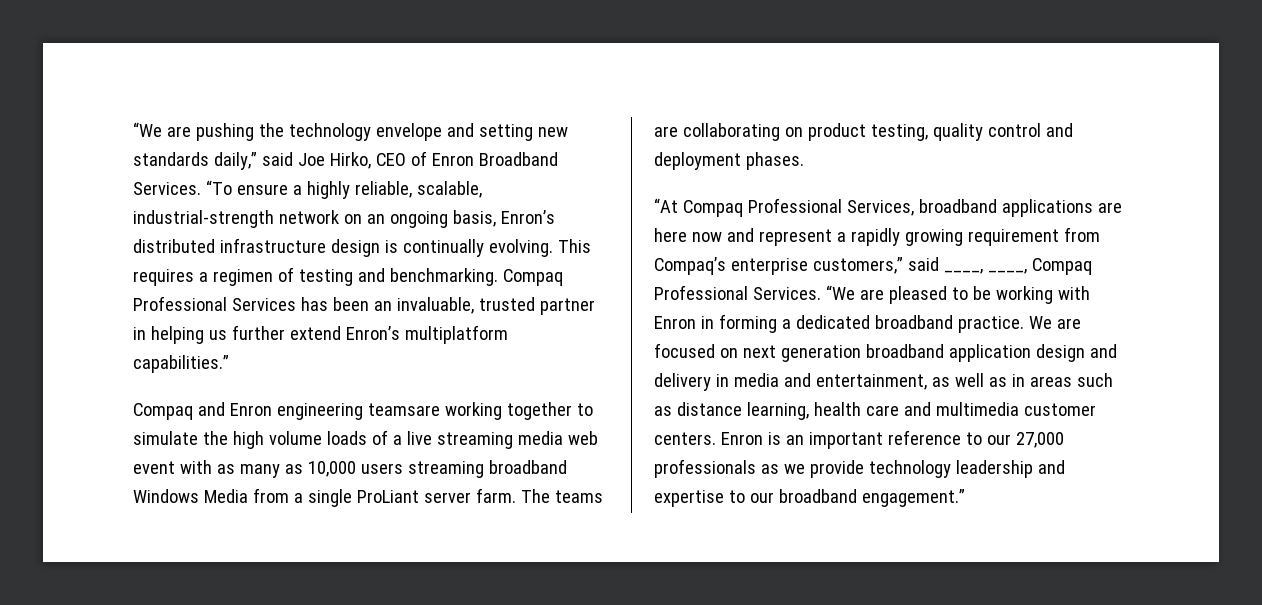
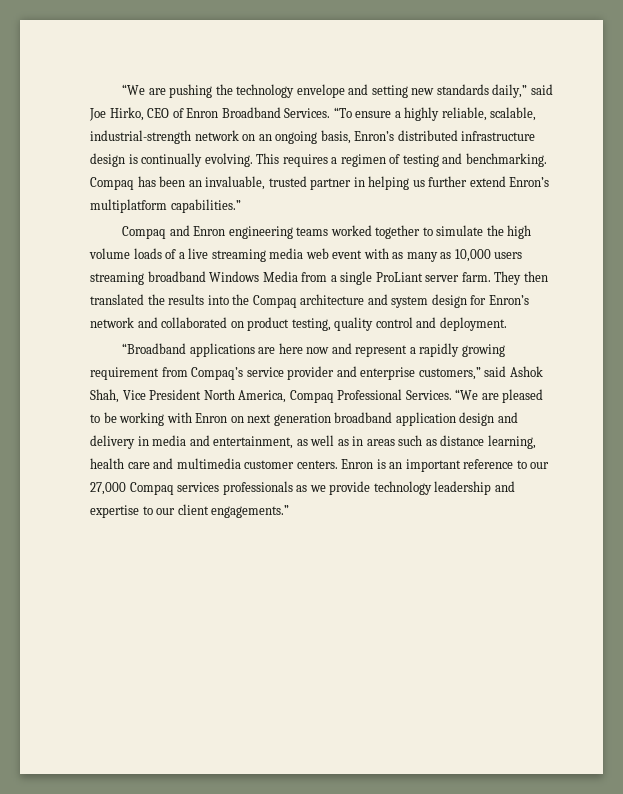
[133,296,296,311] Professional Services -> (134, 183) none
[367,402,502,420] teamsare working -> [296,225,372,236] teams worked
[520,489,603,503] [654,123,780,141] The teams are collaborating -> [494,271,548,285] [90,294,529,308] [90,317,228,328] They then translated the results into the Compaq architecture and system design for Enron’s network and collaborated
[654,152,804,170] [654,198,997,217] deployment phases. // “At Compaq Professional Services, broadband -> [439,317,507,331] [122,343,187,354] deployment. // “Broadband
[730,257,1027,275] enterprise customers,” said ____, ____, -> [246,366,543,380] [90,389,287,403] service provider and enterprise customers,” said Ashok Shah, Vice President North America,
[700,314,1081,333] [654,343,715,358] in forming a dedicated broadband practice. We are focused -> (228, 418) none
(1064, 440) none -> [129,482,220,495] Compaq services
[778,489,965,507] broadband engagement.” -> [177,504,290,518] client engagements.”

